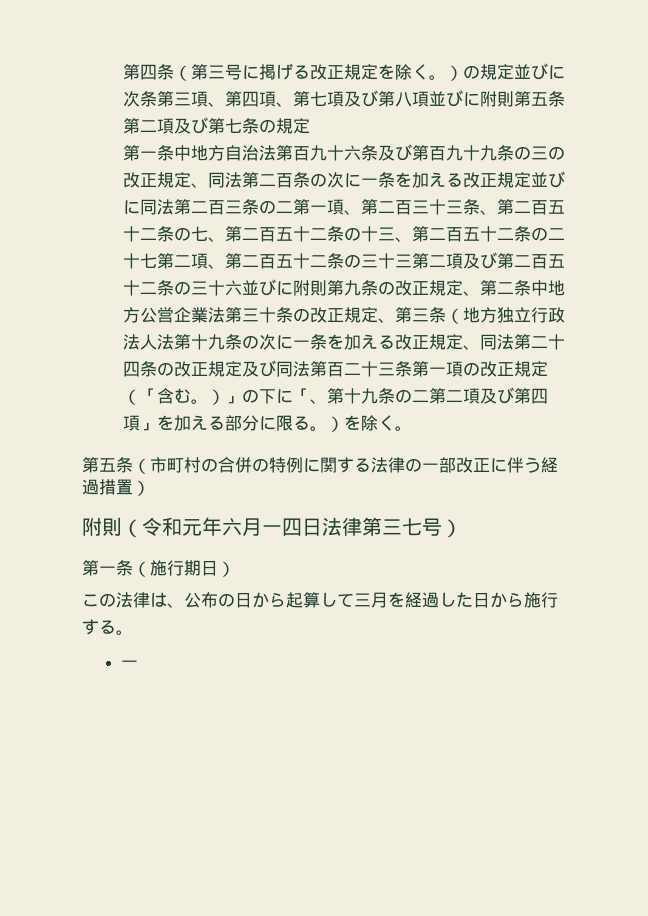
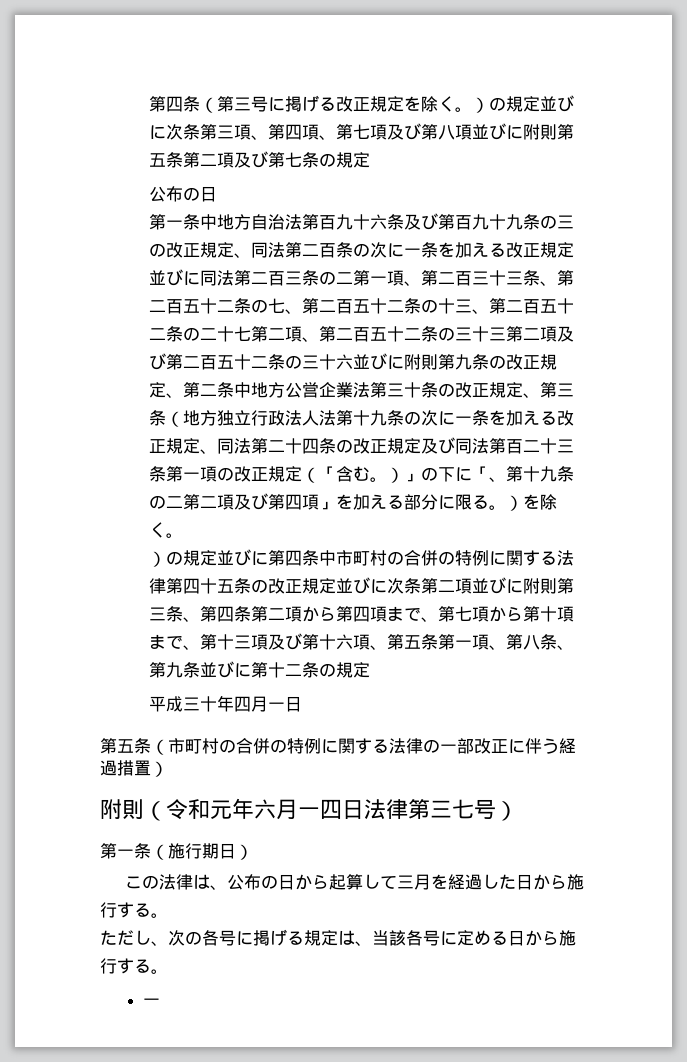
(310, 126) none -> [149,186,218,202] // 公布の日
(412, 428) none -> [149,549,575,567] [149,577,575,594] [149,606,575,622] [149,633,575,650] [149,661,371,678] [149,695,303,712] // ）の規定並びに第四条中市町村の合併の特例に関する法律第四十五条の改正規定並びに次条第二項並びに附則第三条、第四条第二項から第四項まで、第七項から第十項まで、第十三項及び第十六項、第五条第一項、第八条、第九条並びに第十二条の規定 // 平成三十年四月一日
(133, 632) none -> [100,929,576,946] [100,958,168,974] // ただし、次の各号に掲げる規定は、当該各号に定める日から施行する。

